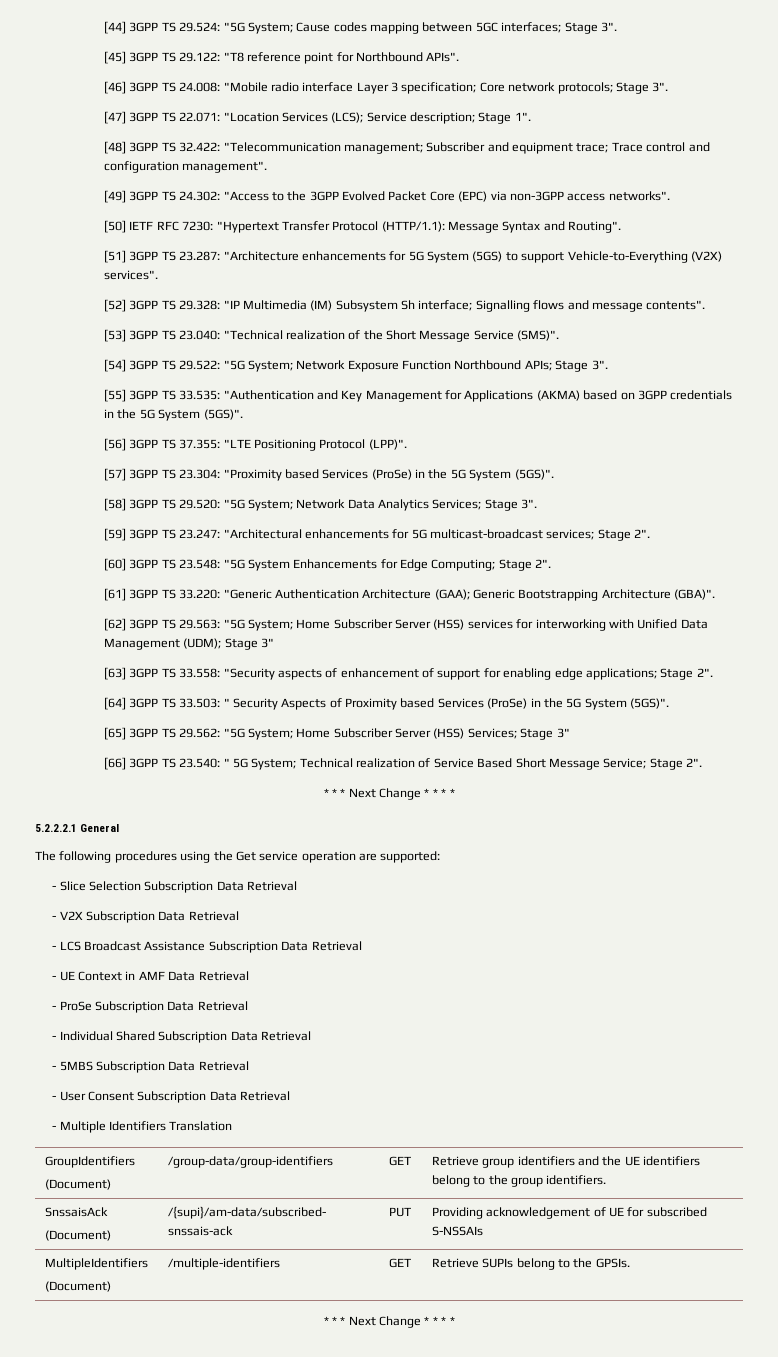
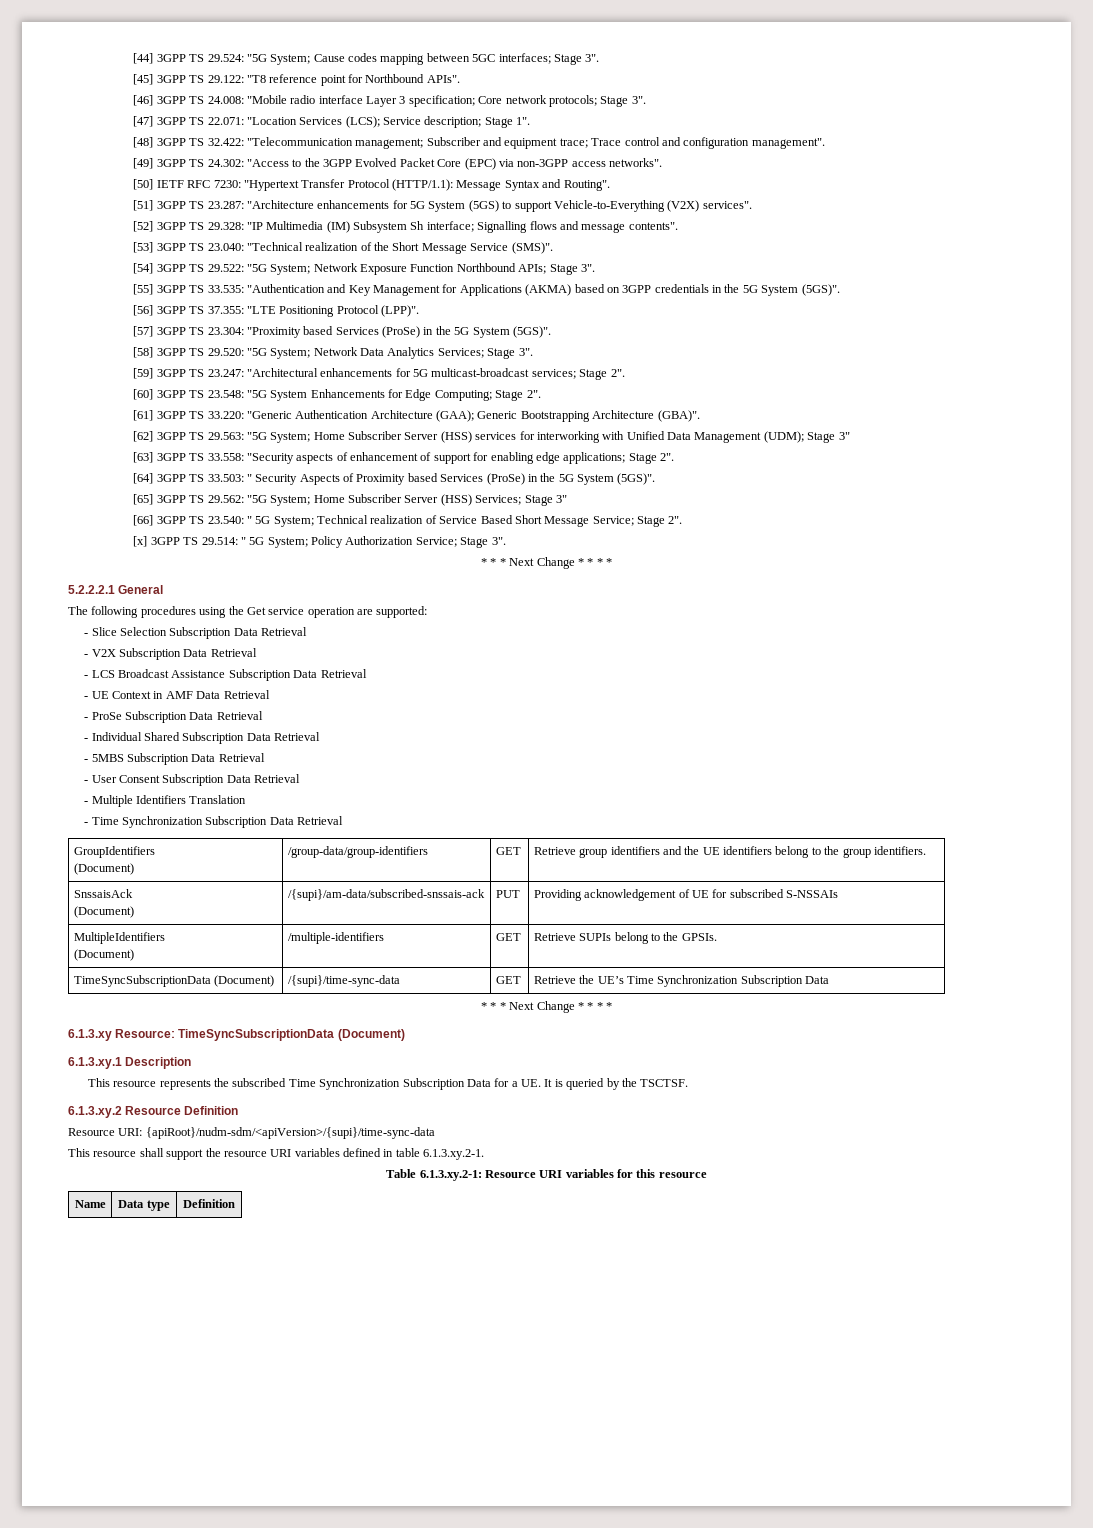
(703, 762) none -> [133,536,506,548] // [x] 3GPP TS 29.514: " 5G System; Policy Authorization Service; Stage 3".
(233, 1126) none -> [84,816,344,828] // - Time Synchronization Subscription Data Retrieval
[323,1316,455,1328] // * * * Next Change * * * * -> [73,975,275,987] [287,975,400,987] [495,976,521,984] [533,975,830,987] [481,1001,612,1013] [68,1029,405,1041] [68,1057,192,1069] [87,1078,689,1090] [68,1106,239,1118] [68,1127,435,1139] [68,1148,485,1160] [386,1169,707,1181] [74,1200,106,1208] [118,1200,170,1211] [183,1199,235,1208] // TimeSyncSubscriptionData (Document) | /{supi}/time-sync-data | GET | Retrieve the UE’s Time Synchronization Subscription Data // * * * Next Change * * * * // 6.1.3.xy Resource: TimeSyncSubscriptionData (Document) // 6.1.3.xy.1 Description // This resource represents the subscribed Time Synchronization Subscription Data for a UE. It is queried by the TSCTSF. // 6.1.3.xy.2 Resource Definition // Resource URI: {apiRoot}/nudm-sdm/<apiVersion>/{supi}/time-sync-data // This resource shall support the resource URI variables defined in table 6.1.3.xy.2-1. // Table 6.1.3.xy.2-1: Resource URI variables for this resource // Name | Data type | Definition

